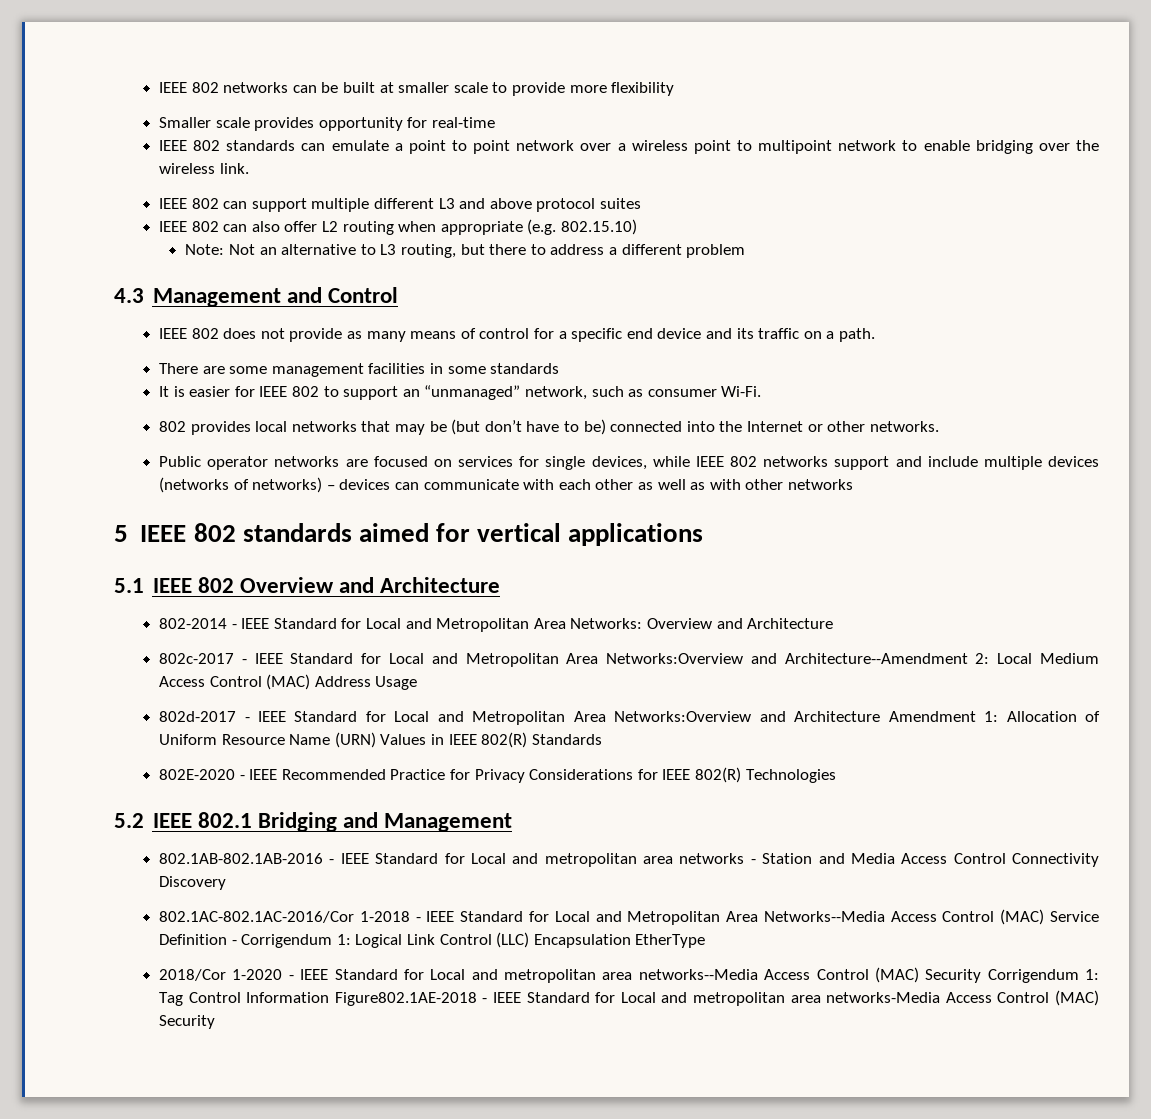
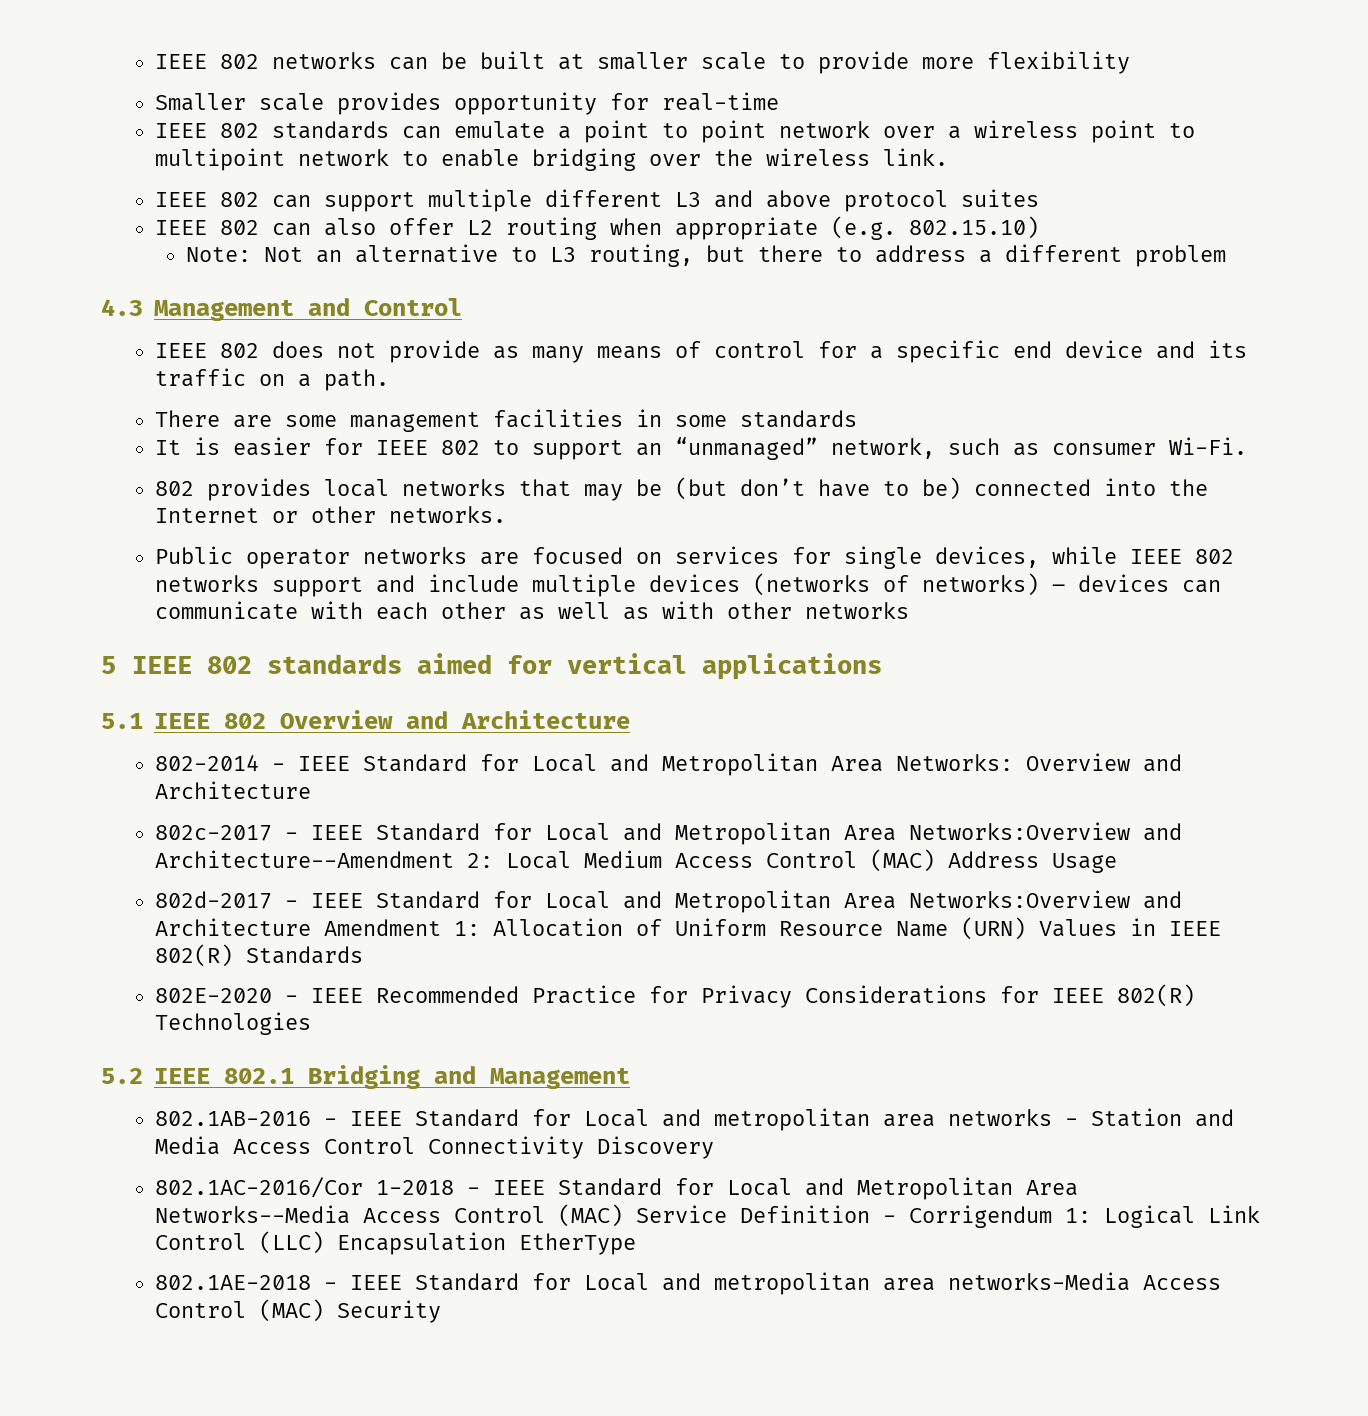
[159,853,324,864] 802.1AB-802.1AB-2016 -> [155,1111,312,1126] 802.1AB-2016
[159,911,355,923] 802.1AC-802.1AC-2016/Cor -> [155,1177,364,1198] 802.1AC-2016/Cor
[159,967,1099,983] [159,992,477,1006] 2018/Cor 1-2020 - IEEE Standard for Local and metropolitan area networks--Media Access Control (MAC) Security Corrigendum 1: Tag Control Information Figure802.1AE-2018 -> [155,1275,312,1290] 802.1AE-2018

